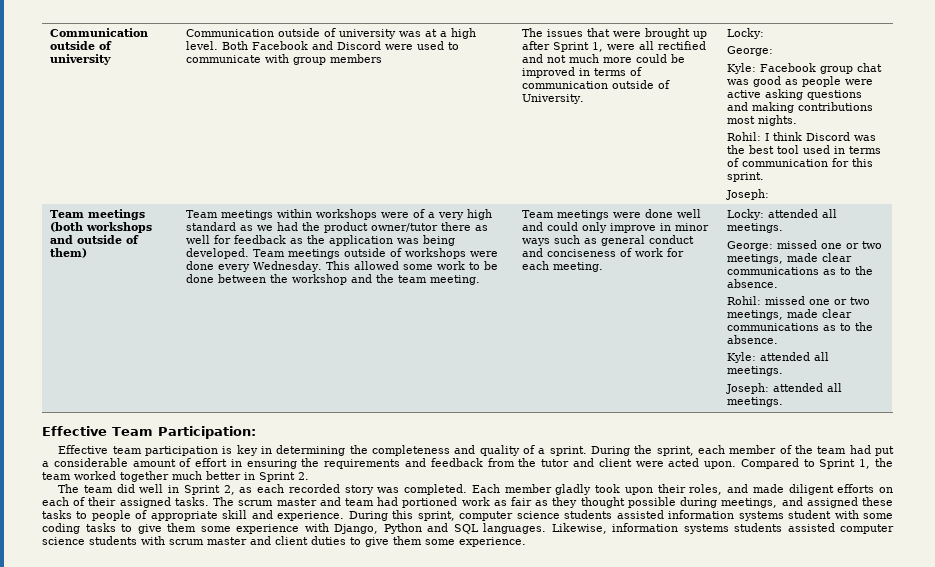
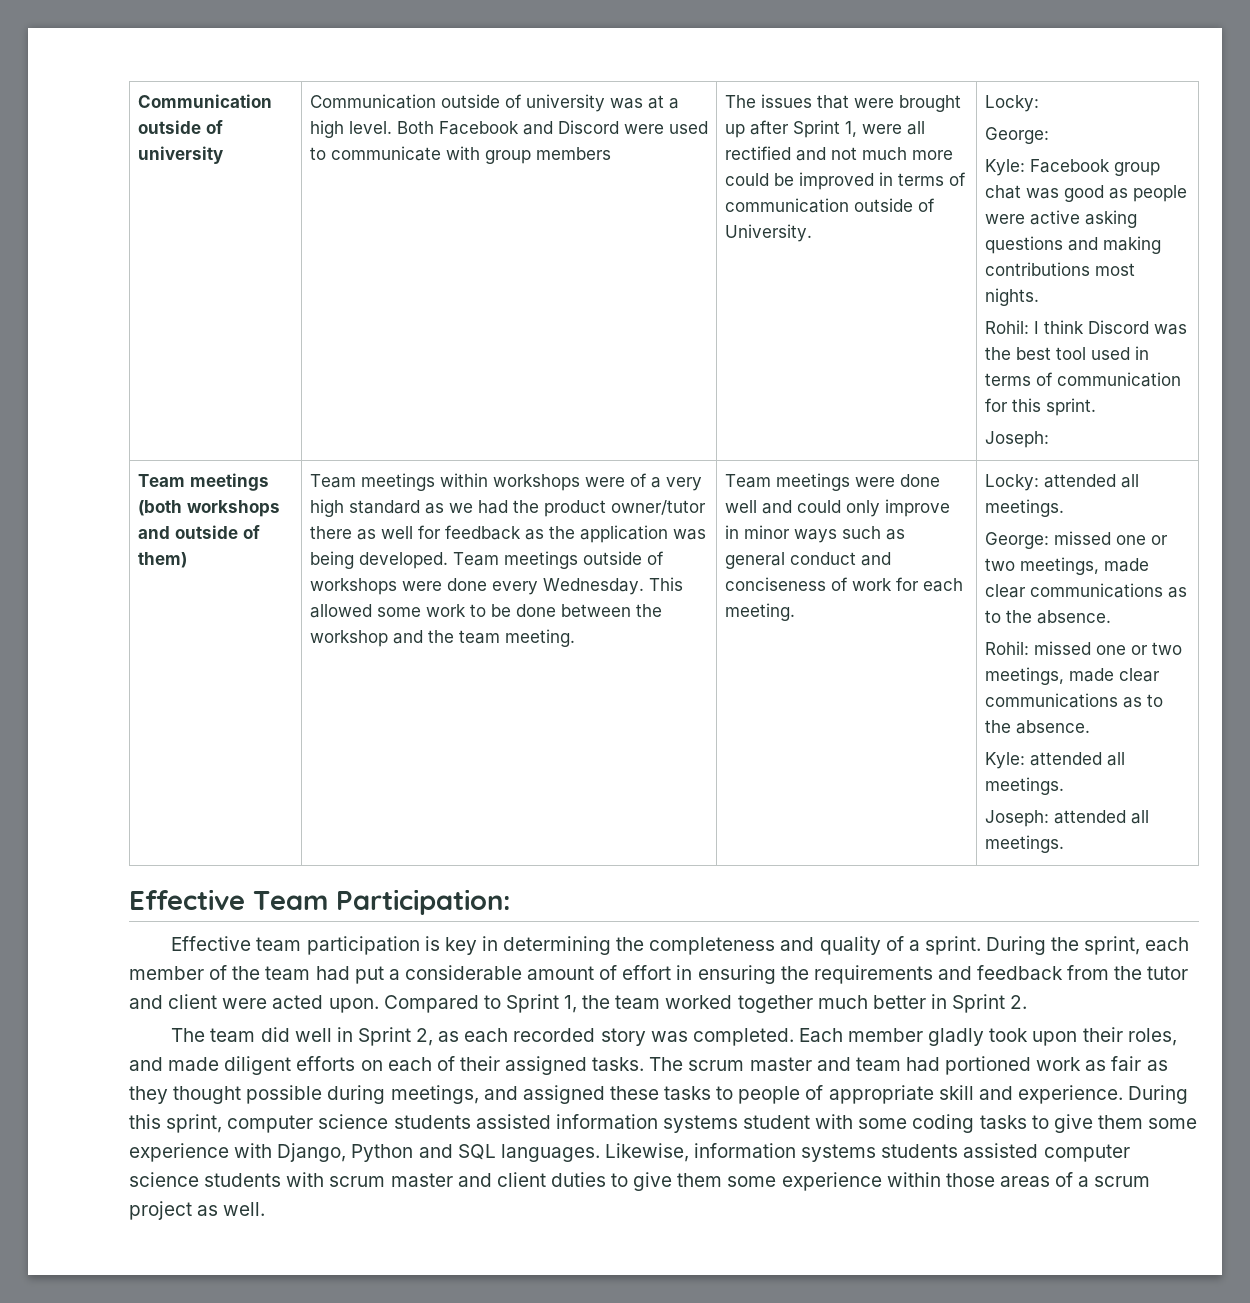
[459,537,526,547] experience. -> [781,1172,1151,1191] [129,1201,266,1220] experience within those areas of a scrum project as well.

